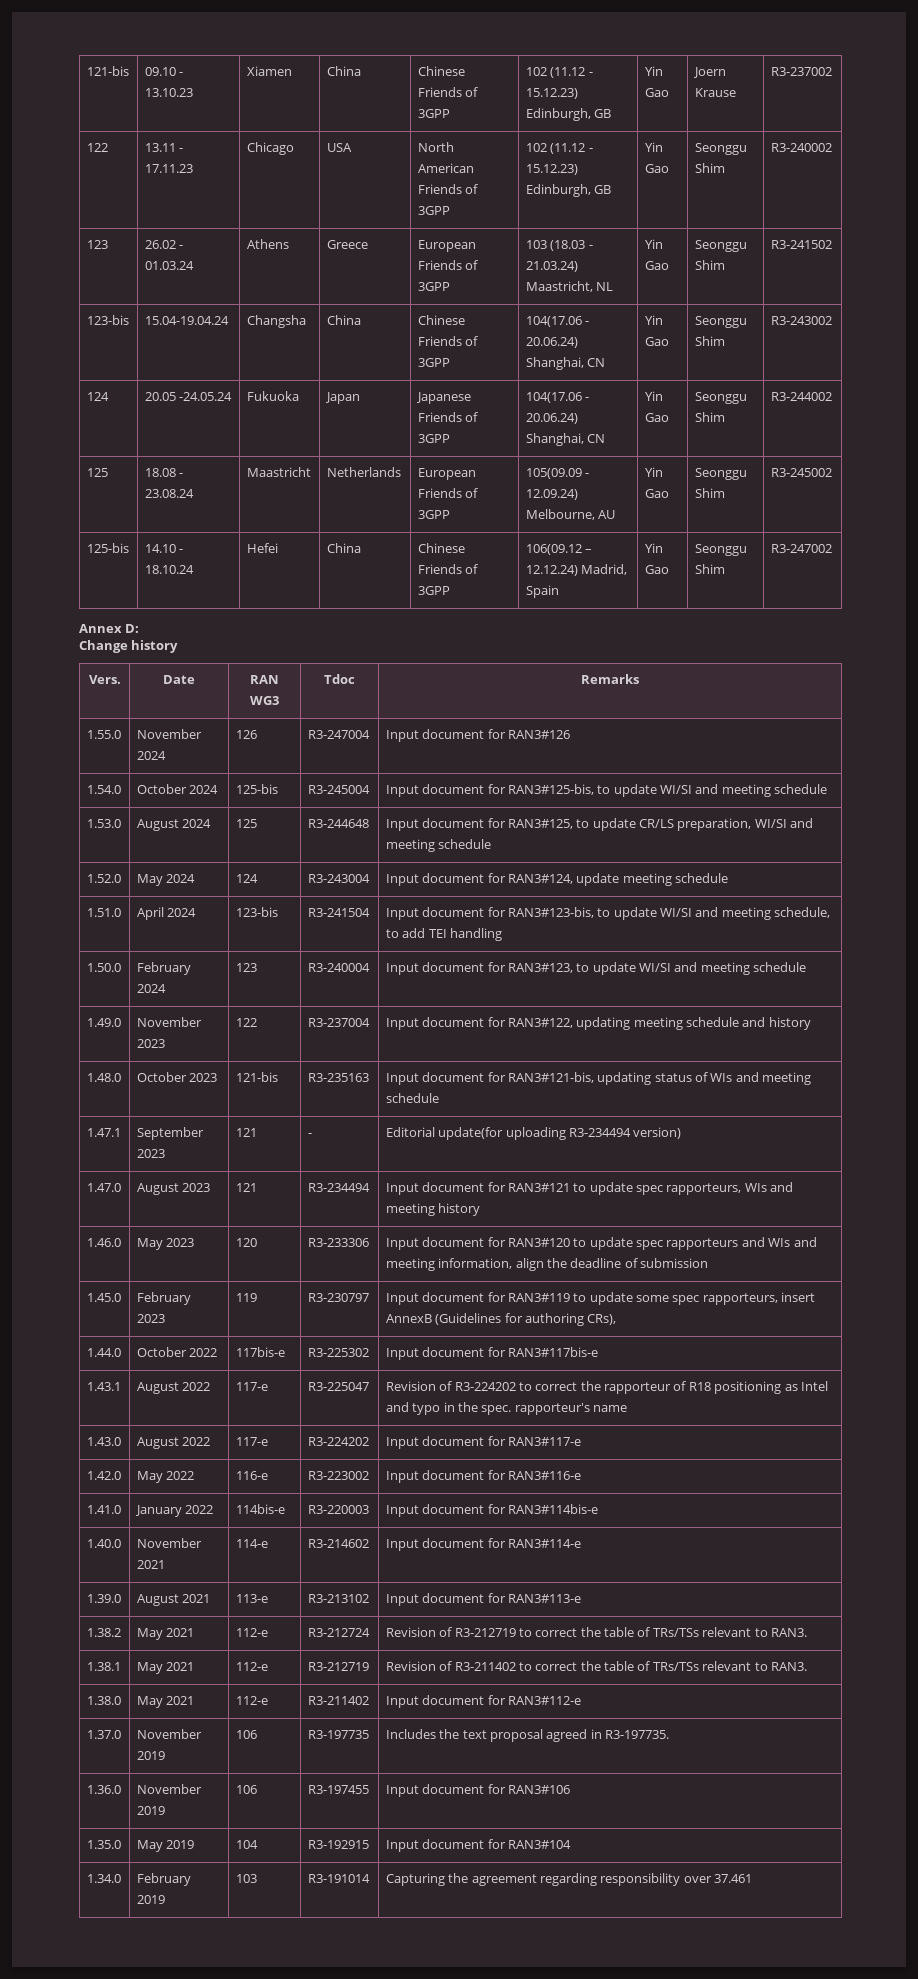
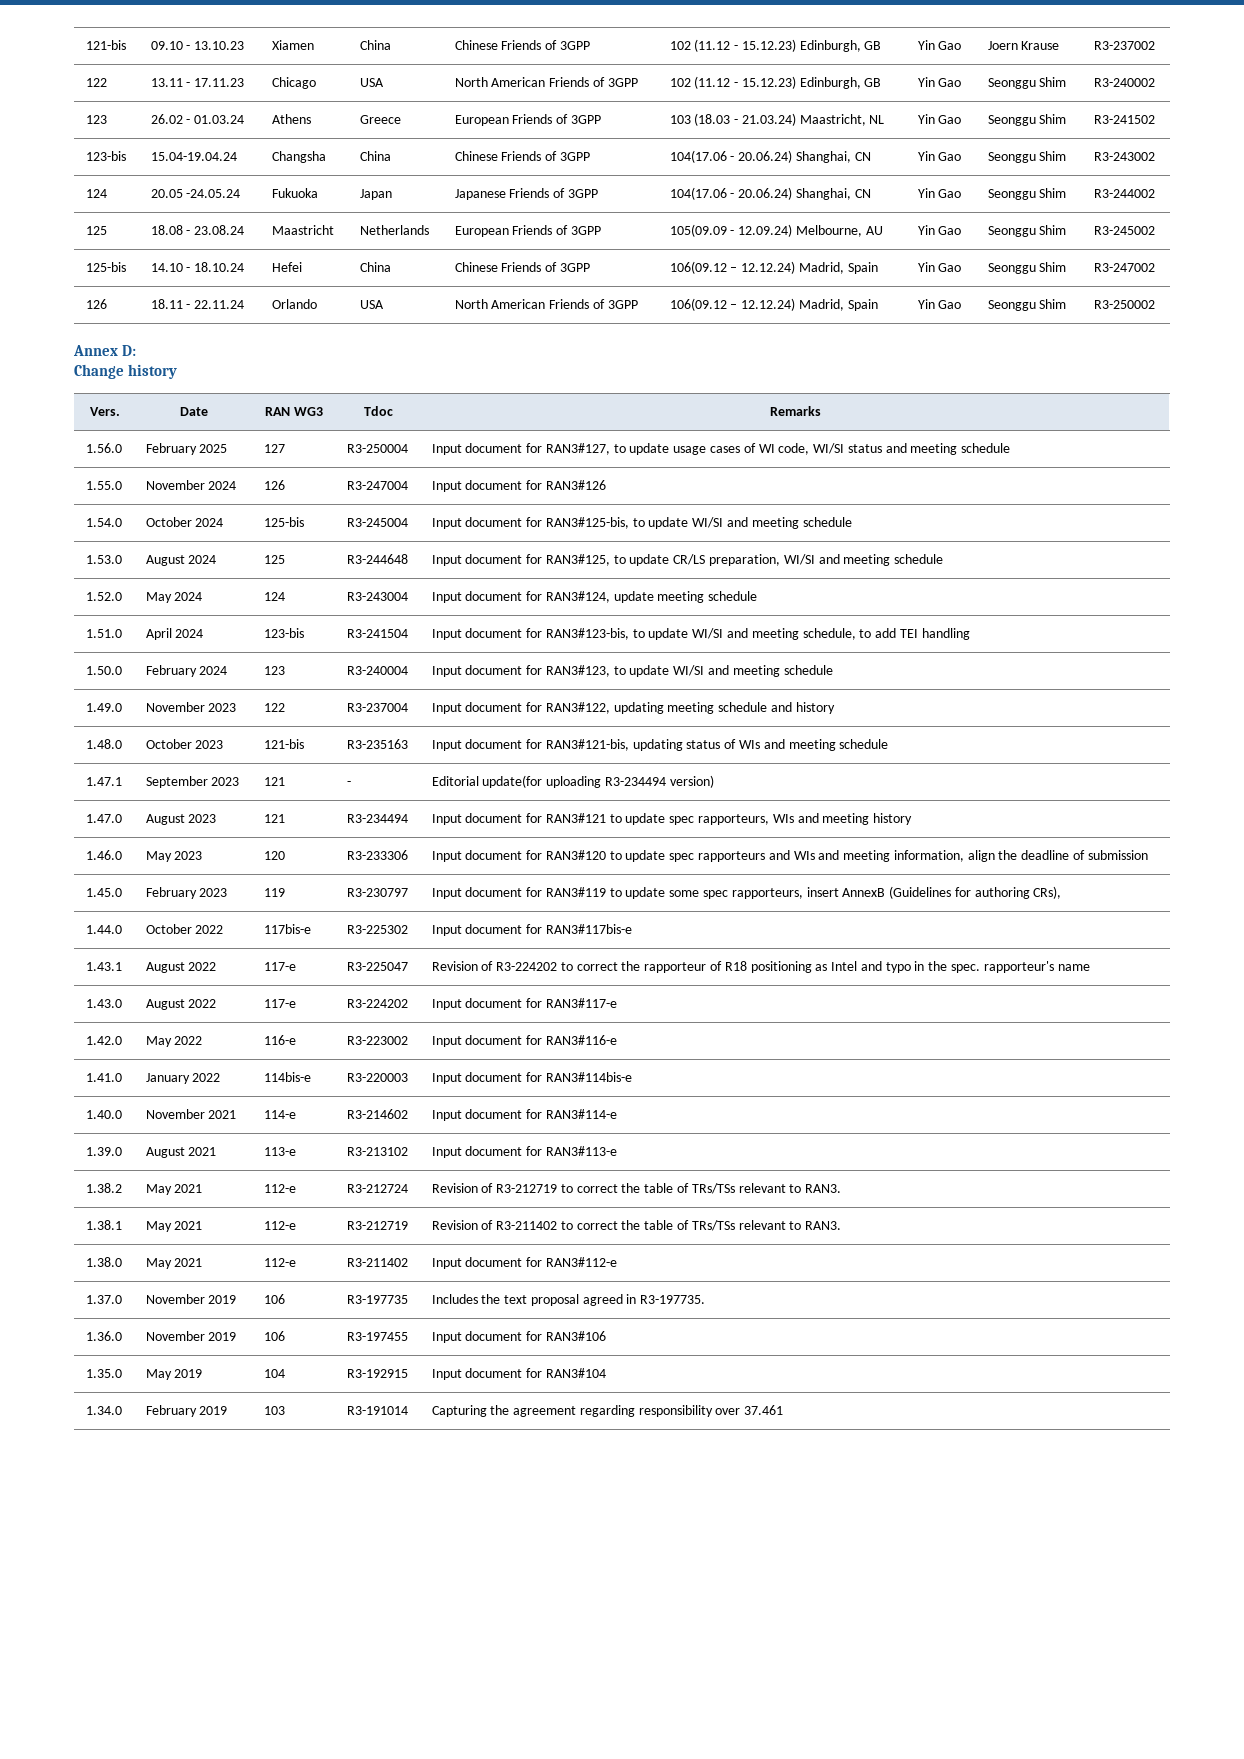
(832, 548) none -> [85,299,107,309] [150,299,245,309] [271,299,317,309] [359,300,384,309] [454,299,638,309] [669,298,878,311] [917,299,962,309] [987,299,1067,311] [1093,300,1155,309] // 126 | 18.11 - 22.11.24 | Orlando | USA | North American Friends of 3GPP | 106(09.12 – 12.12.24) Madrid, Spain | Yin Gao | Seonggu Shim | R3-250002
(639, 679) none -> [85,443,122,453] [145,443,228,455] [263,444,285,453] [346,444,408,453] [431,443,1011,455] // 1.56.0 | February 2025 | 127 | R3-250004 | Input document for RAN3#127, to update usage cases of WI code, WI/SI status and meeting schedule

